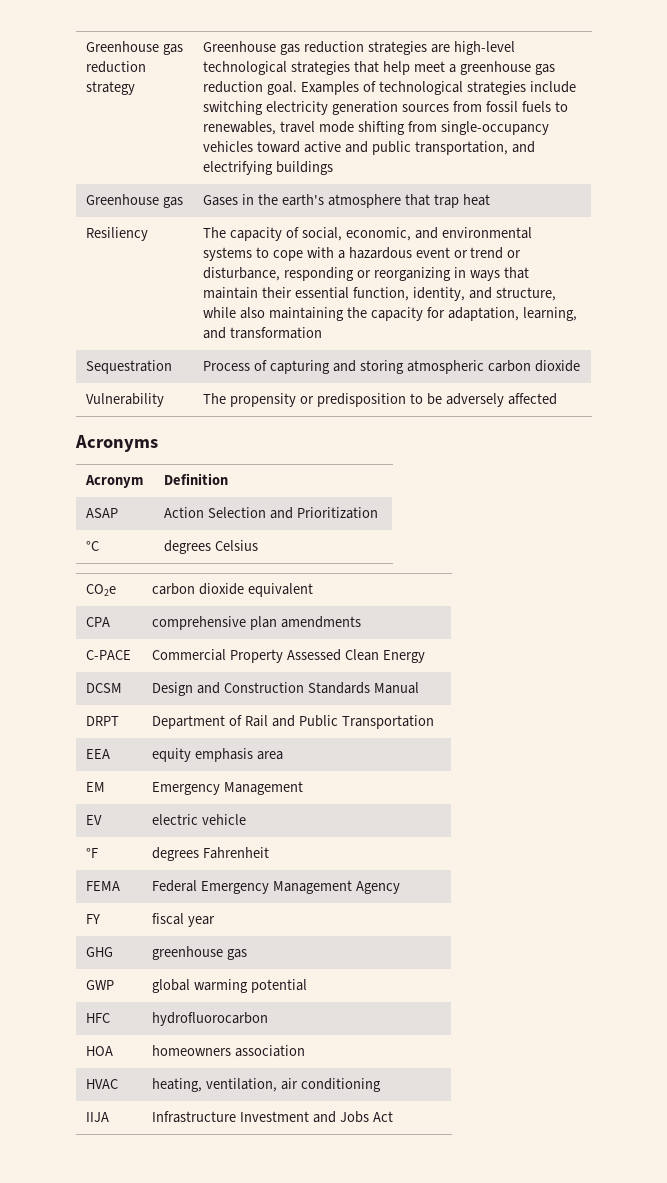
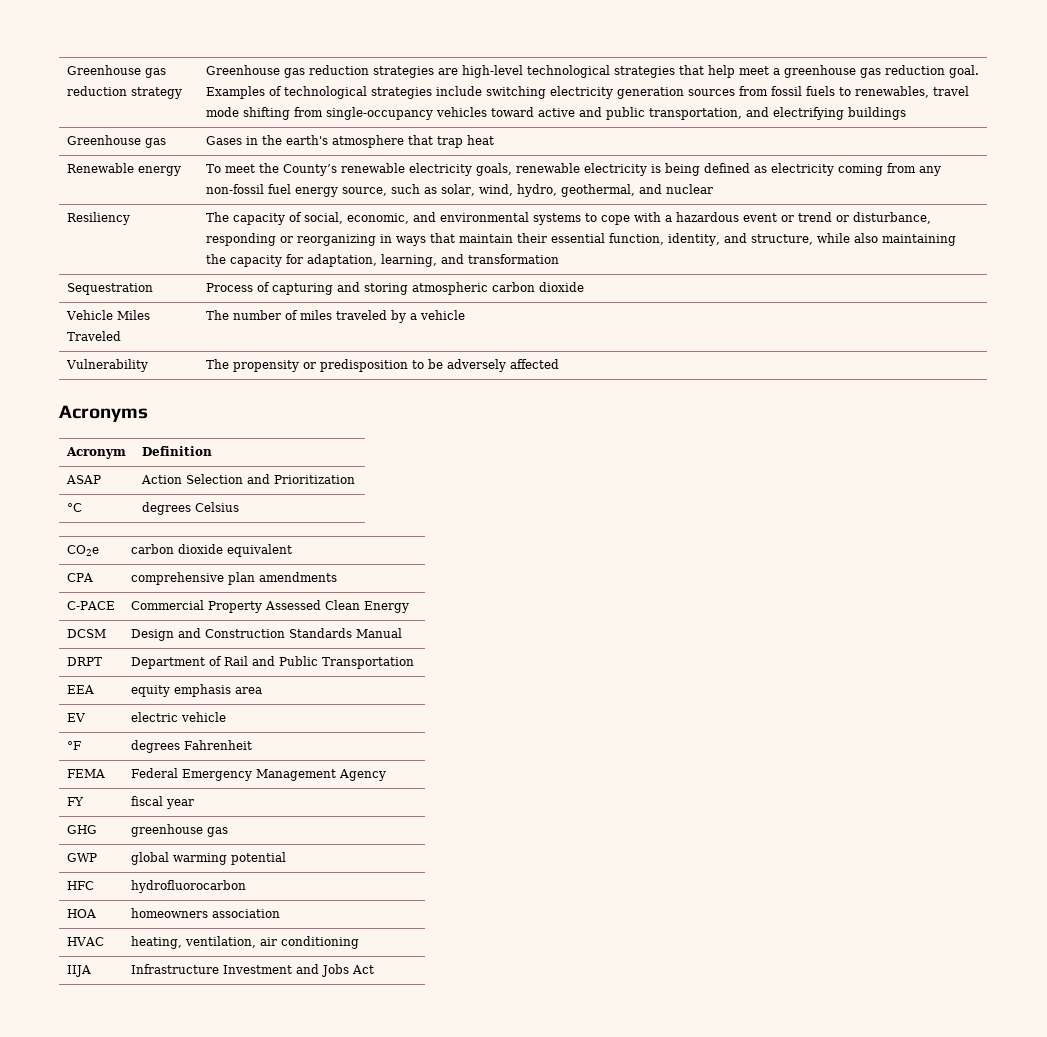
(490, 200) none -> [66,163,181,176] [205,163,941,176] [205,184,713,197] // Renewable energy | To meet the County’s renewable electricity goals, renewable electricity is being defined as electricity coming from any non-fossil fuel energy source, such as solar, wind, hydro, geothermal, and nuclear
(580, 366) none -> [65,310,150,320] [66,331,121,341] [205,310,465,323] // Vehicle Miles Traveled | The number of miles traveled by a vehicle
[86,782,106,792] [152,781,304,795] // EM | Emergency Management -> (262, 690) none

